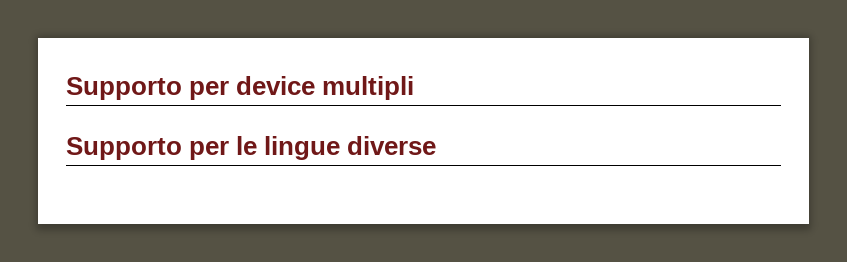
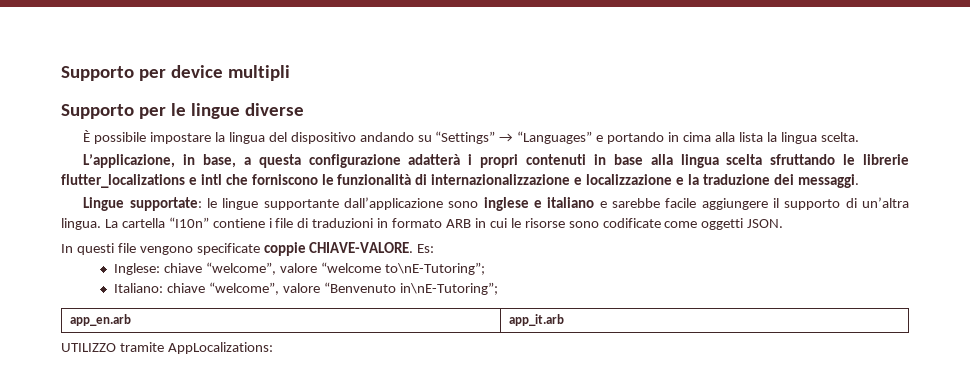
(437, 145) none -> [83,130,859,144] [83,154,910,168] [61,174,859,188] [83,197,909,211] [61,217,784,230] [61,242,435,256] [114,262,485,275] [114,282,498,295] [70,314,132,326] [509,314,565,326] [61,342,273,354] // È possibile impostare la lingua del dispositivo andando su “Settings” → “Languages” e portando in cima alla lista la lingua scelta. // L’applicazione, in base, a questa configurazione adatterà i propri contenuti in base alla lingua scelta sfruttando le librerie flutter_localizations e intl che forniscono le funzionalità di internazionalizzazione e localizzazione e la traduzione dei messaggi. // Lingue supportate: le lingue supportante dall’applicazione sono inglese e italiano e sarebbe facile aggiungere il supporto di un’altra lingua. La cartella “I10n” contiene i file di traduzioni in formato ARB in cui le risorse sono codificate come oggetti JSON. // In questi file vengono specificate coppie CHIAVE-VALORE. Es: // Inglese: chiave “welcome”, valore “welcome to\nE-Tutoring”; // Italiano: chiave “welcome”, valore “Benvenuto in\nE-Tutoring”; // app_en.arb | app_it.arb // UTILIZZO tramite AppLocalizations:

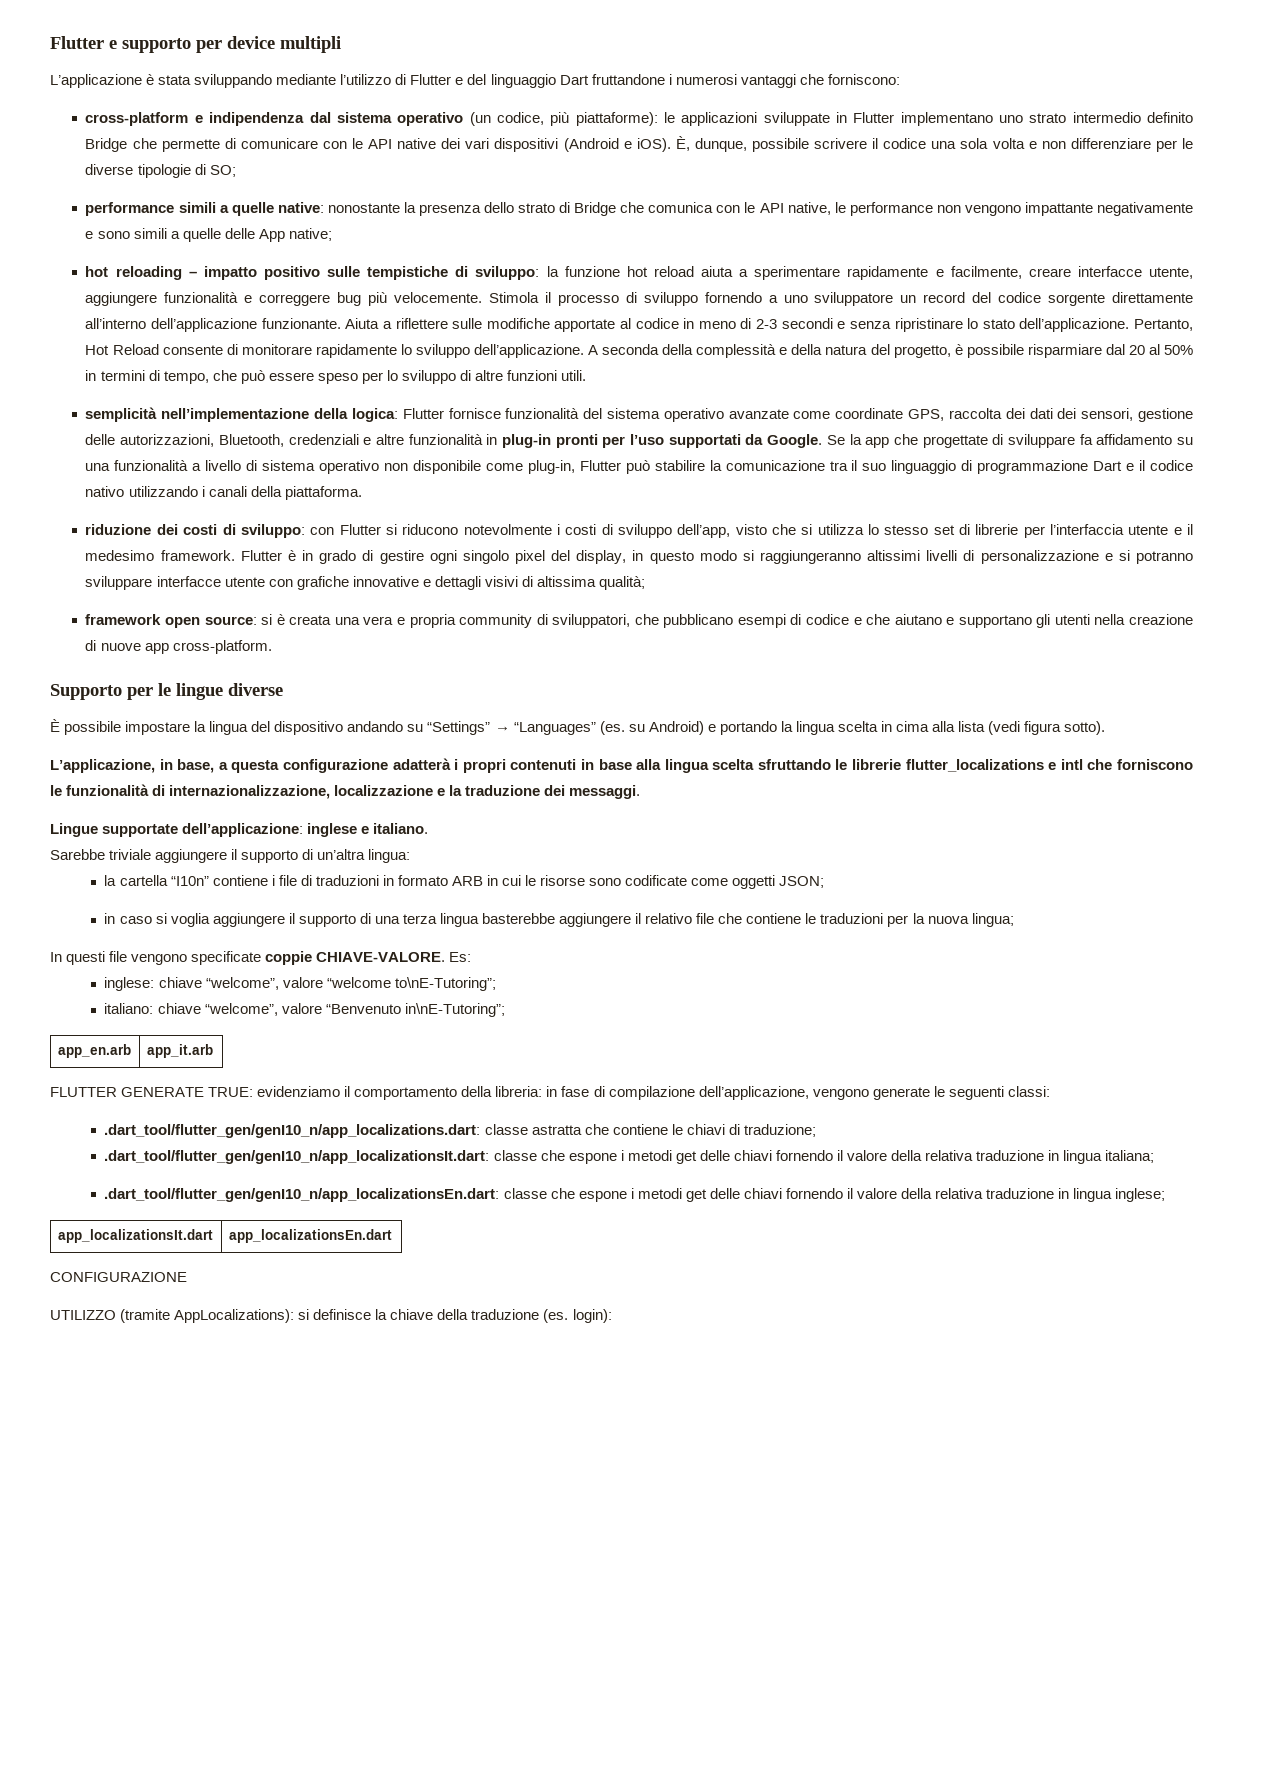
[61,66,134,81] Supporto -> [50,36,191,53] Flutter e supporto
(290, 73) none -> [50,74,900,88] [85,112,1194,126] [85,136,1194,152] [85,164,236,178] [85,202,1194,216] [85,228,332,242] [85,266,1194,280] [85,292,1193,306] [85,318,1193,332] [85,344,1193,358] [85,370,587,384] [85,407,1193,422] [85,434,1193,448] [85,460,1193,474] [85,486,362,500] [85,524,1194,538] [85,550,1193,564] [85,576,646,590] [85,614,1193,628] [85,640,272,654] // L’applicazione è stata sviluppando mediante l’utilizzo di Flutter e del linguaggio Dart fruttandone i numerosi vantaggi che forniscono: // cross-platform e indipendenza dal sistema operativo (un codice, più piattaforme): le applicazioni sviluppate in Flutter implementano uno strato intermedio definito Bridge che permette di comunicare con le API native dei vari dispositivi (Android e iOS). È, dunque, possibile scrivere il codice una sola volta e non differenziare per le diverse tipologie di SO; // performance simili a quelle native: nonostante la presenza dello strato di Bridge che comunica con le API native, le performance non vengono impattante negativamente e sono simili a quelle delle App native; // hot reloading – impatto positivo sulle tempistiche di sviluppo: la funzione hot reload aiuta a sperimentare rapidamente e facilmente, creare interfacce utente, aggiungere funzionalità e correggere bug più velocemente. Stimola il processo di sviluppo fornendo a uno sviluppatore un record del codice sorgente direttamente all’interno dell’applicazione funzionante. Aiuta a riflettere sulle modifiche apportate al codice in meno di 2-3 secondi e senza ripristinare lo stato dell’applicazione. Pertanto, Hot Reload consente di monitorare rapidamente lo sviluppo dell’applicazione. A seconda della complessità e della natura del progetto, è possibile risparmiare dal 20 al 50% in termini di tempo, che può essere speso per lo sviluppo di altre funzioni utili. // semplicità nell’implementazione della logica: Flutter fornisce funzionalità del sistema operativo avanzate come coordinate GPS, raccolta dei dati dei sensori, gestione delle autorizzazioni, Bluetooth, credenziali e altre funzionalità in plug-in pronti per l’uso supportati da Google. Se la app che progettate di sviluppare fa affidamento su una funzionalità a livello di sistema operativo non disponibile come plug-in, Flutter può stabilire la comunicazione tra il suo linguaggio di programmazione Dart e il codice nativo utilizzando i canali della piattaforma. // riduzione dei costi di sviluppo: con Flutter si riducono notevolmente i costi di sviluppo dell’app, visto che si utilizza lo stesso set di librerie per l’interfaccia utente e il medesimo framework. Flutter è in grado di gestire ogni singolo pixel del display, in questo modo si raggiungeranno altissimi livelli di personalizzazione e si potranno sviluppare interfacce utente con grafiche innovative e dettagli visivi di altissima qualità; // framework open source: si è creata una vera e propria community di sviluppatori, che pubblicano esempi di codice e che aiutano e supportano gli utenti nella creazione di nuove app cross-platform.
[596,132,665,144] e portando -> [599,721,878,735] (es. su Android) e portando la lingua scelta
[766,132,859,144] la lingua scelta. -> [988,721,1106,735] (vedi figura sotto).
[431,174,583,185] internazionalizzazione e -> [169,785,331,799] internazionalizzazione,
[129,197,697,211] supportate: le lingue supportante dall’applicazione sono inglese e italiano e sarebbe facile -> [102,823,429,837] [50,849,152,860] supportate dell’applicazione: inglese e italiano. // Sarebbe triviale
[61,218,118,230] lingua. La -> [368,849,411,863] [104,875,117,886] lingua: // la
[747,219,784,228] JSON. -> [779,876,825,888] [104,913,1014,927] JSON; // in caso si voglia aggiungere il supporto di una terza lingua basterebbe aggiungere il relativo file che contiene le traduzioni per la nuova lingua;
[114,263,161,275] Inglese: -> [104,977,155,991] inglese:
[114,283,164,293] Italiano: -> [104,1003,154,1014] italiano:
[61,342,273,354] UTILIZZO tramite AppLocalizations: -> [50,1086,1050,1100] [104,1124,816,1138] [104,1150,1155,1164] [104,1188,1166,1202] [57,1229,213,1243] [228,1229,392,1243] [50,1272,187,1282] [50,1309,612,1323] FLUTTER GENERATE TRUE: evidenziamo il comportamento della libreria: in fase di compilazione dell’applicazione, vengono generate le seguenti classi: // .dart_tool/flutter_gen/genI10_n/app_localizations.dart: classe astratta che contiene le chiavi di traduzione; // .dart_tool/flutter_gen/genI10_n/app_localizationsIt.dart: classe che espone i metodi get delle chiavi fornendo il valore della relativa traduzione in lingua italiana; // .dart_tool/flutter_gen/genI10_n/app_localizationsEn.dart: classe che espone i metodi get delle chiavi fornendo il valore della relativa traduzione in lingua inglese; // app_localizationsIt.dart | app_localizationsEn.dart // CONFIGURAZIONE // UTILIZZO (tramite AppLocalizations): si definisce la chiave della traduzione (es. login):

